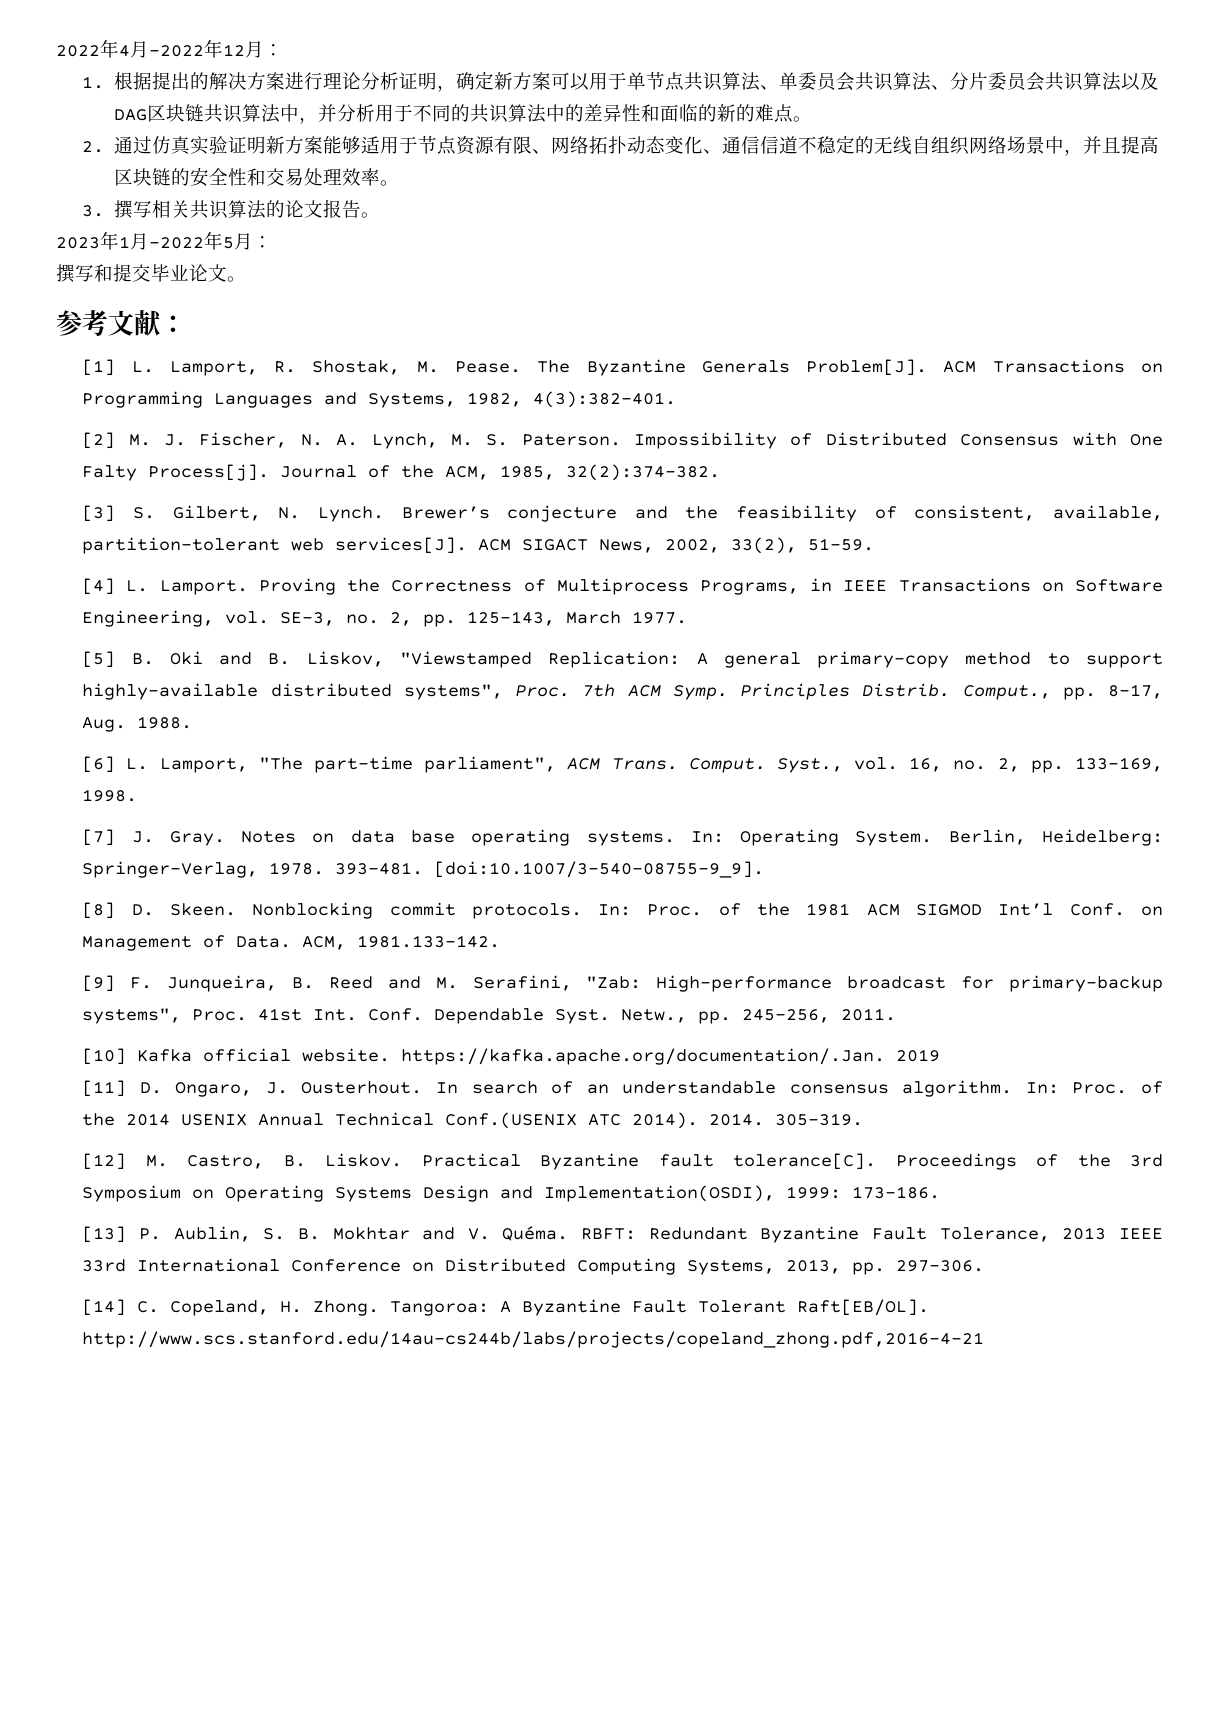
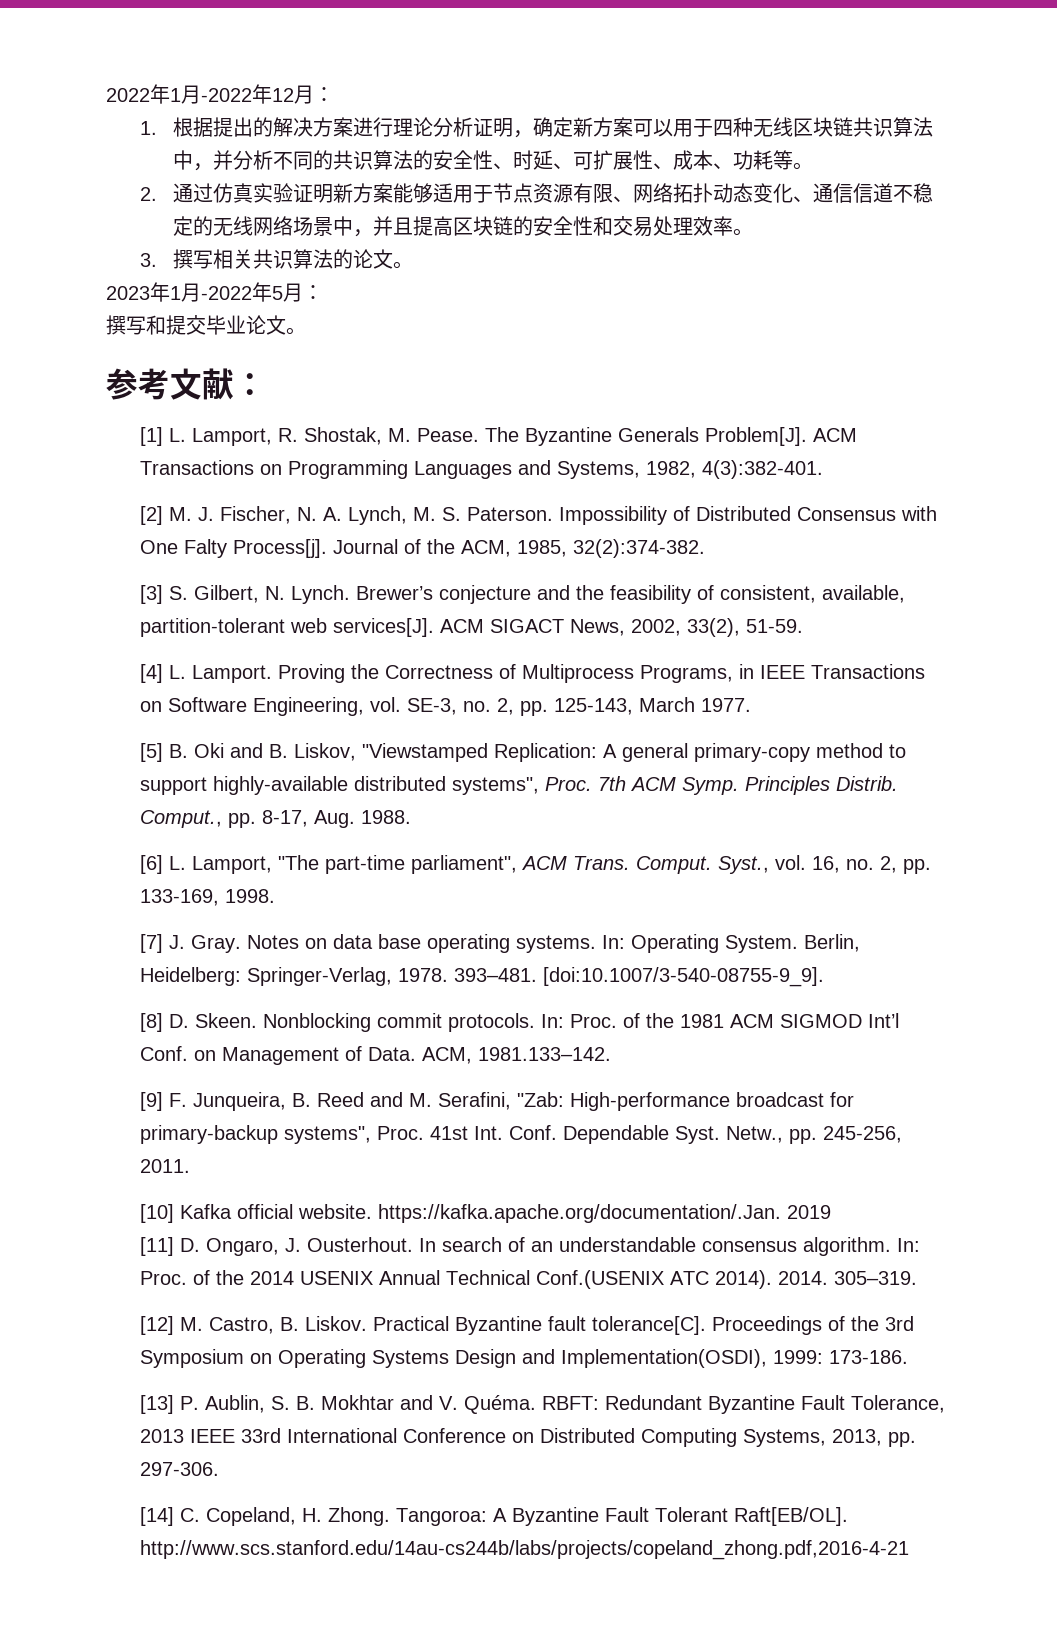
[119,45,130,57] 4 -> [170,88,181,102] 1
[626,71,1159,91] [113,109,147,121] 单节点共识算法、单委员会共识算法、分片委员会共识算法以及DAG -> [713,117,794,137] 四种无线
[374,104,413,122] 用于 -> (274, 160) none
[545,104,793,123] 中的差异性和面临的新的难点 -> [413,150,794,170] 的安全性、时延、可扩展性、成本、功耗等
[911,136,969,155] 自组织 -> (254, 226) none
[322,199,361,218] 报告 -> (394, 259) none

